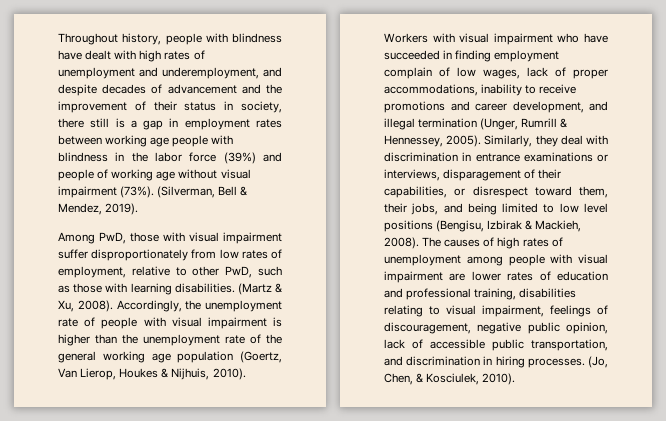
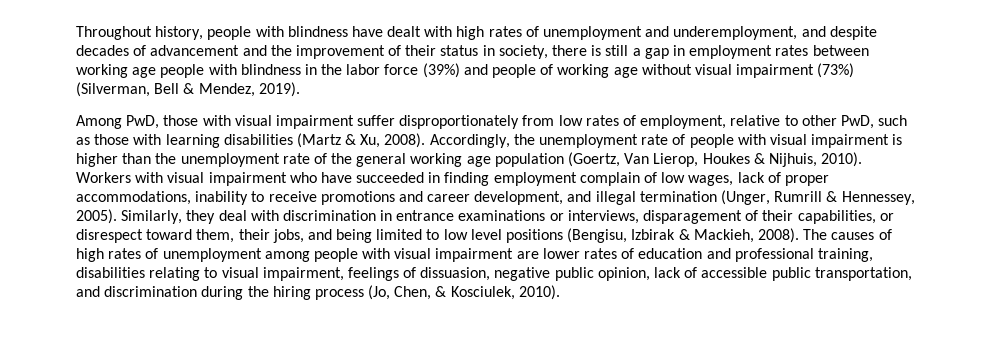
[90,118,125,128] still is -> [591,45,629,56] is still
[120,186,155,198] (73%). -> [817,63,855,78] (73%)
[174,283,235,293] disabilities. -> [223,134,293,145] disabilities
[384,322,471,334] discouragement, -> [420,267,491,281] dissuasion,
[483,356,585,368] in hiring processes. -> [201,286,364,300] during the hiring process

